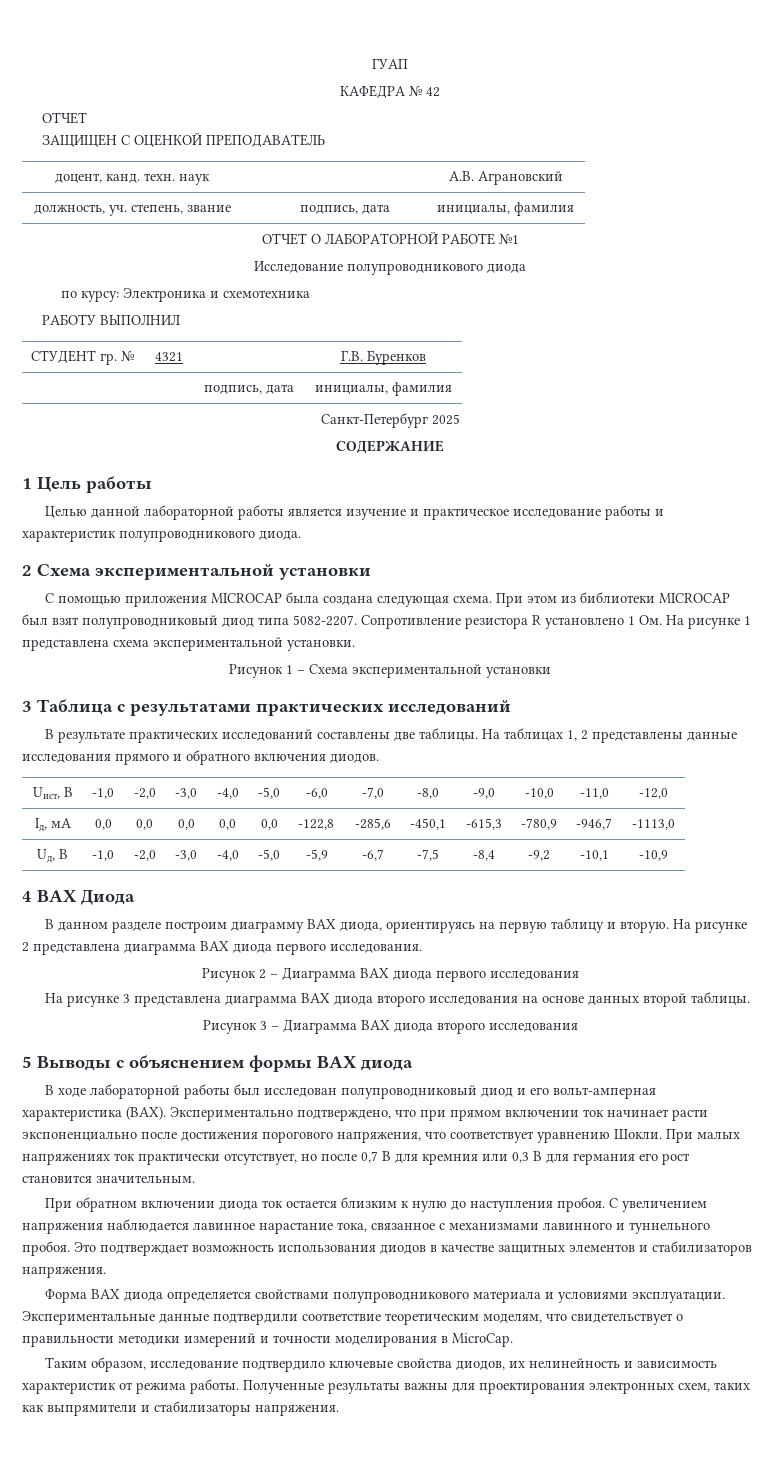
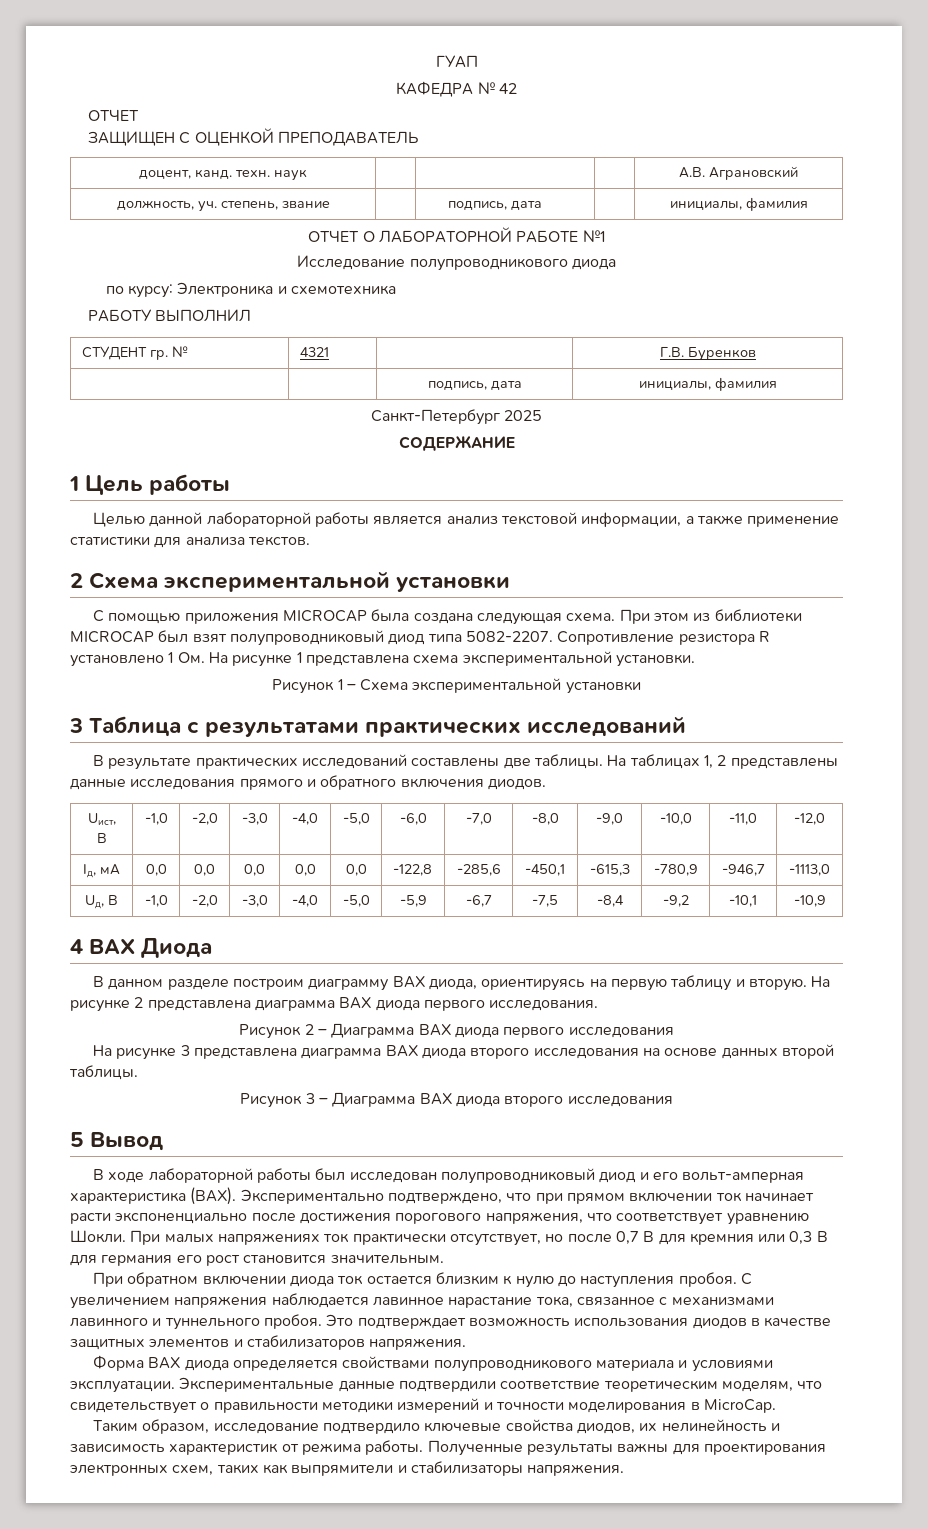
[346,505,665,520] [22,530,301,542] изучение и практическое исследование работы и характеристик полупроводникового диода. -> [446,512,840,527] [70,536,310,548] анализ текстовой информации, а также применение статистики для анализа текстов.
[37,1055,413,1072] Выводы с объяснением формы ВАХ диода -> [90,1132,164,1151] Вывод

